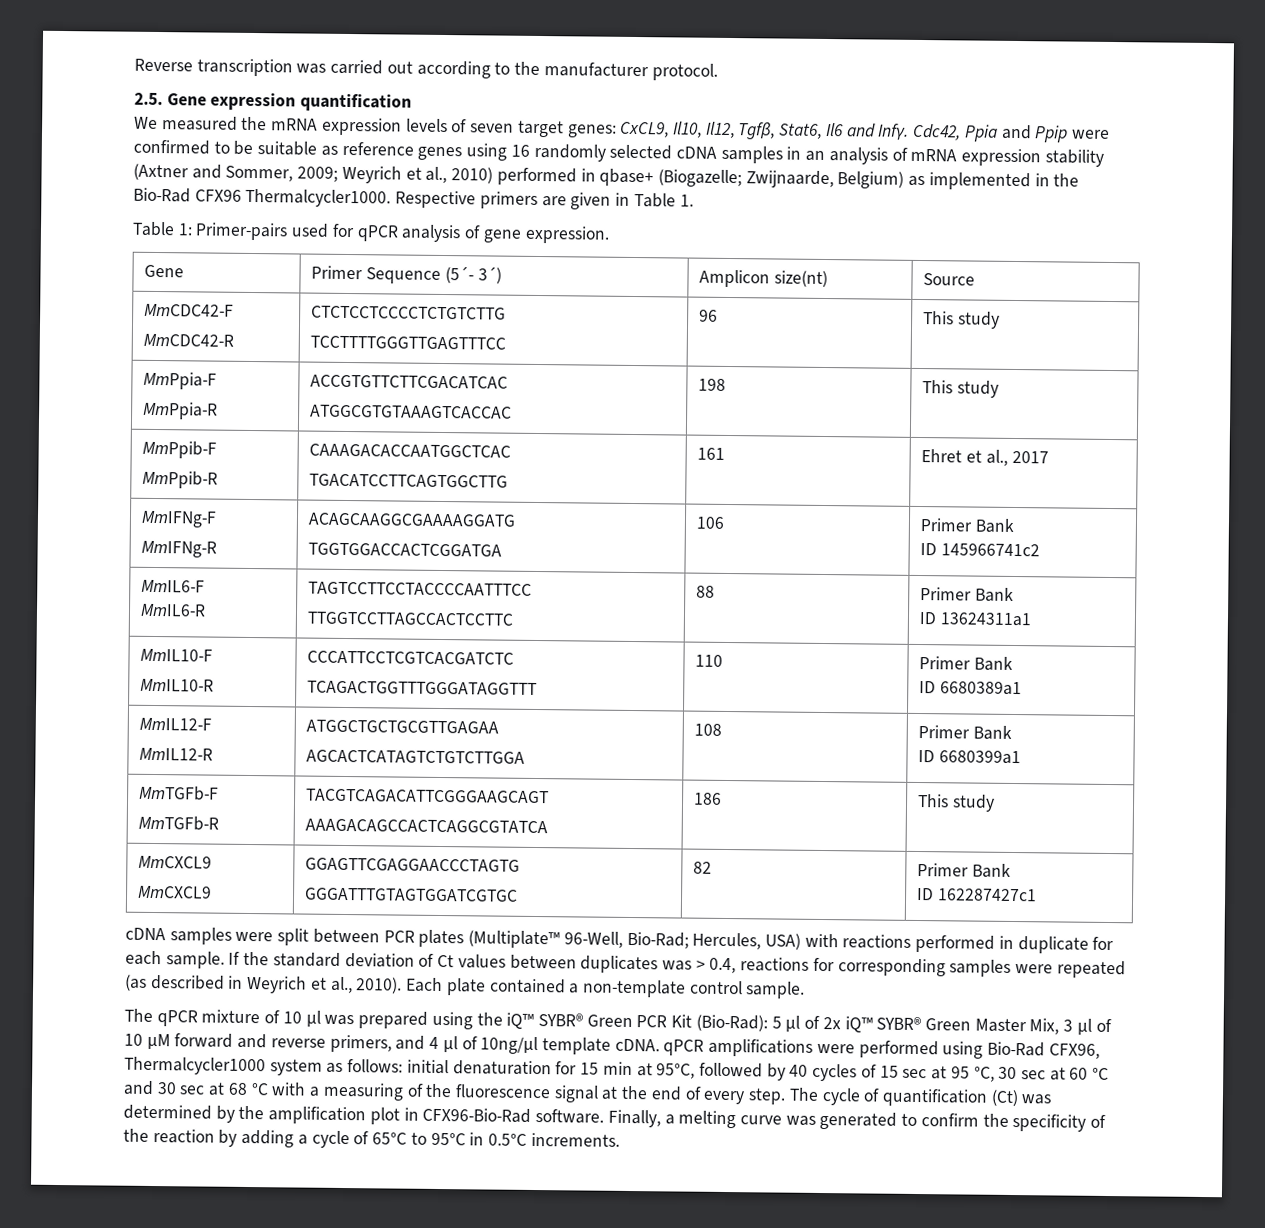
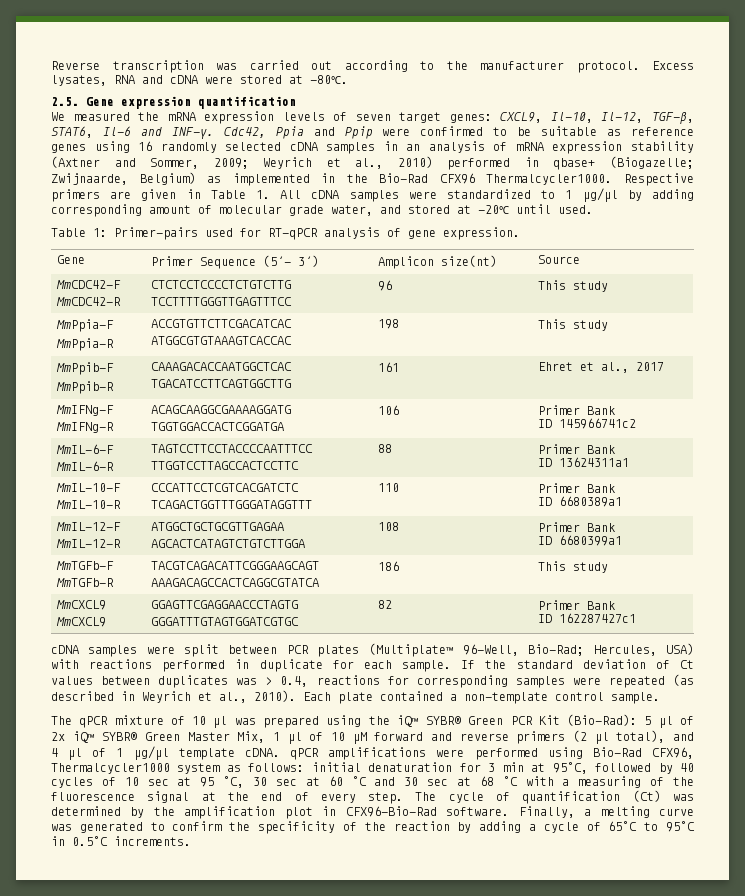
(718, 72) none -> [652,61,694,70] [51,75,348,86] Excess lysates, RNA and cDNA were stored at -80℃.
[619,121,910,140] CxCL9, Il10, Il12, Tgfβ, Stat6, Il6 and Infγ. -> [500,112,695,124] [51,126,214,139] CXCL9, Il-10, Il-12, TGF-β, STAT6, Il-6 and INF-γ.
(694, 200) none -> [280,188,695,202] [51,204,593,217] All cDNA samples were standardized to 1 μg/μl by adding corresponding amount of molecular grade water, and stored at -20℃ until used.
[356,225,399,242] qPCR -> [268,228,318,240] RT-qPCR
[141,579,206,593] [140,603,207,617] MmIL6-F // MmIL6-R -> [55,444,114,454] [55,461,114,471] MmIL-6-F // MmIL-6-R
[140,648,214,662] [140,678,215,692] MmIL10-F // MmIL10-R -> [55,483,121,492] [55,500,121,509] MmIL-10-F // MmIL-10-R
[139,717,213,731] [139,747,214,761] MmIL12-F // MmIL12-R -> [55,522,121,531] [55,539,121,548] MmIL-12-F // MmIL-12-R
[1063,1019,1074,1032] 3 -> [273,732,280,741] 1
[329,1034,392,1053] primers, -> [516,730,666,744] primers (2 μl total),
[480,1036,539,1055] 10ng/μl -> [116,746,169,760] 1 μg/μl
[580,1062,600,1075] 15 -> [488,763,496,772] 3
[879,1065,899,1078] 15 -> [124,777,139,786] 10

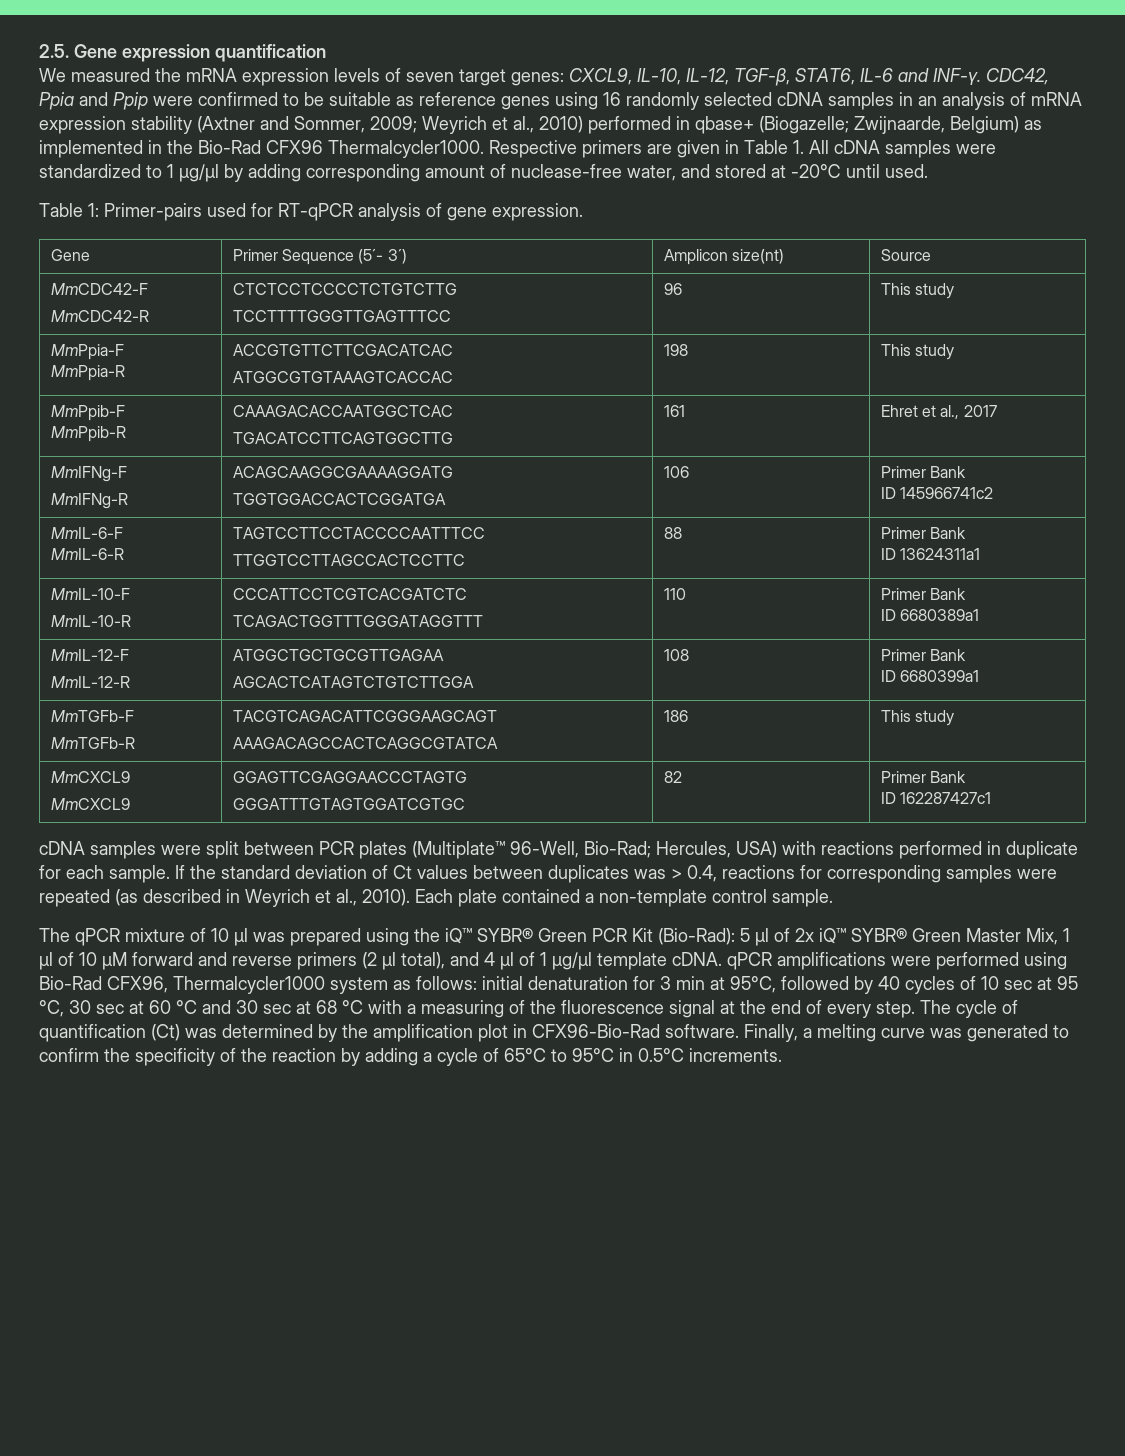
[51,60,694,73] [51,75,348,86] Reverse transcription was carried out according to the manufacturer protocol. Excess lysates, RNA and cDNA were stored at -80℃. // -> (39, 51) none
[550,112,644,123] Il-10, Il-12, -> [637,68,729,85] IL-10, IL-12,
[102,126,131,136] Il-6 -> [860,68,893,82] IL-6
[223,127,266,138] Cdc42, -> [986,68,1049,85] CDC42,
[219,205,324,216] molecular grade -> [511,164,622,178] nuclease-free

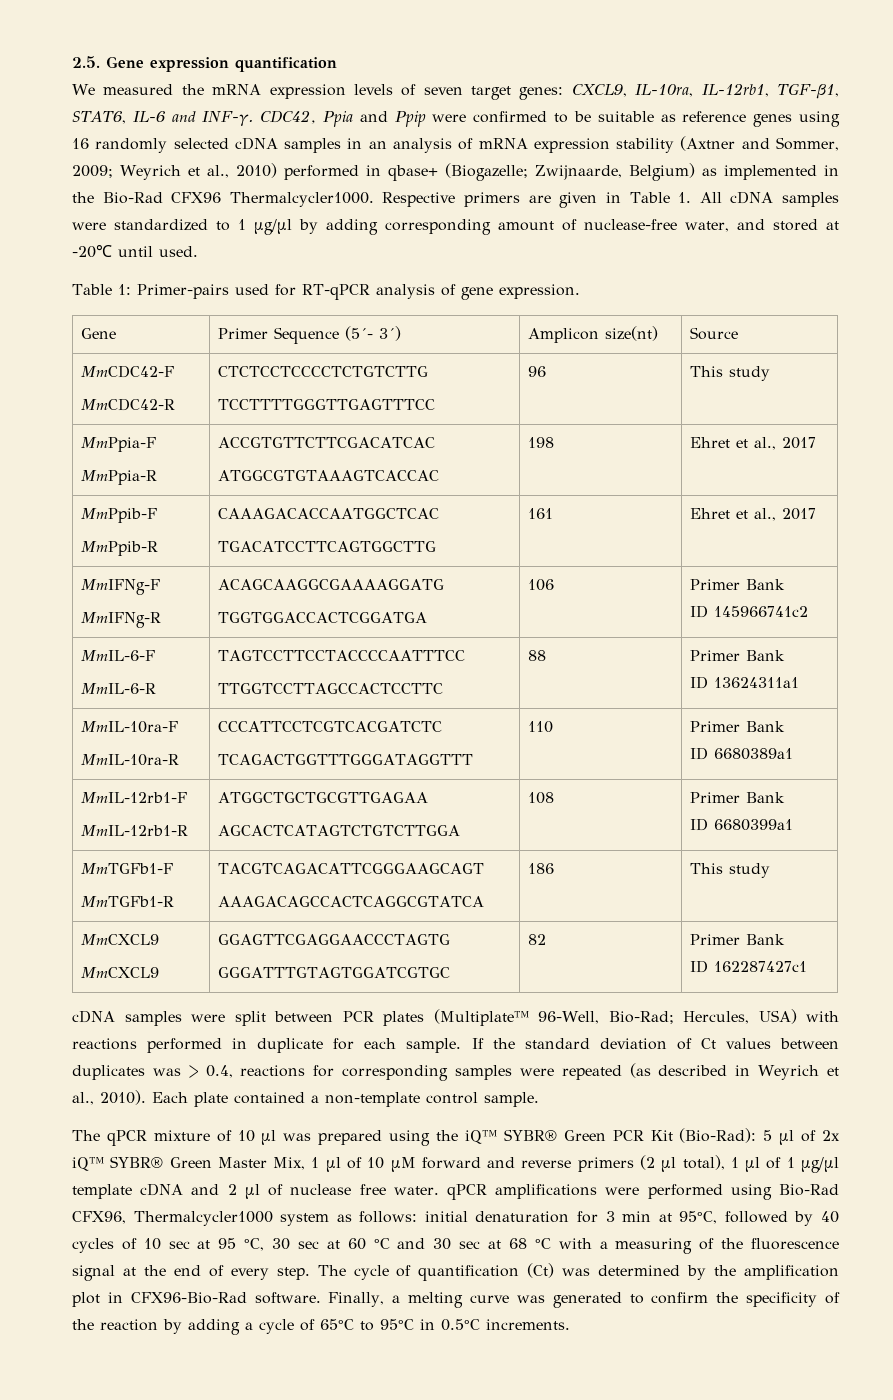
[637,68,790,86] IL-10, IL-12, TGF-β, -> [635,83,839,99] IL-10ra, IL-12rb1, TGF-β1,
[880,344,954,360] This study -> [689,437,816,450] Ehret et al., 2017
[50,588,130,600] [50,615,131,627] MmIL-10-F // MmIL-10-R -> [80,721,178,733] [80,754,179,766] MmIL-10ra-F // MmIL-10ra-R
[50,649,129,661] [50,676,130,688] MmIL-12-F // MmIL-12-R -> [80,792,187,803] [80,825,188,836] MmIL-12rb1-F // MmIL-12rb1-R
[50,710,134,722] [50,737,135,749] MmTGFb-F // MmTGFb-R -> [80,863,173,874] [80,896,174,907] MmTGFb1-F // MmTGFb1-R
[450,952,495,966] and 4 -> [730,1157,739,1168] 1
[672,952,722,966] cDNA. -> [140,1183,439,1199] cDNA and 2 μl of nuclease free water.

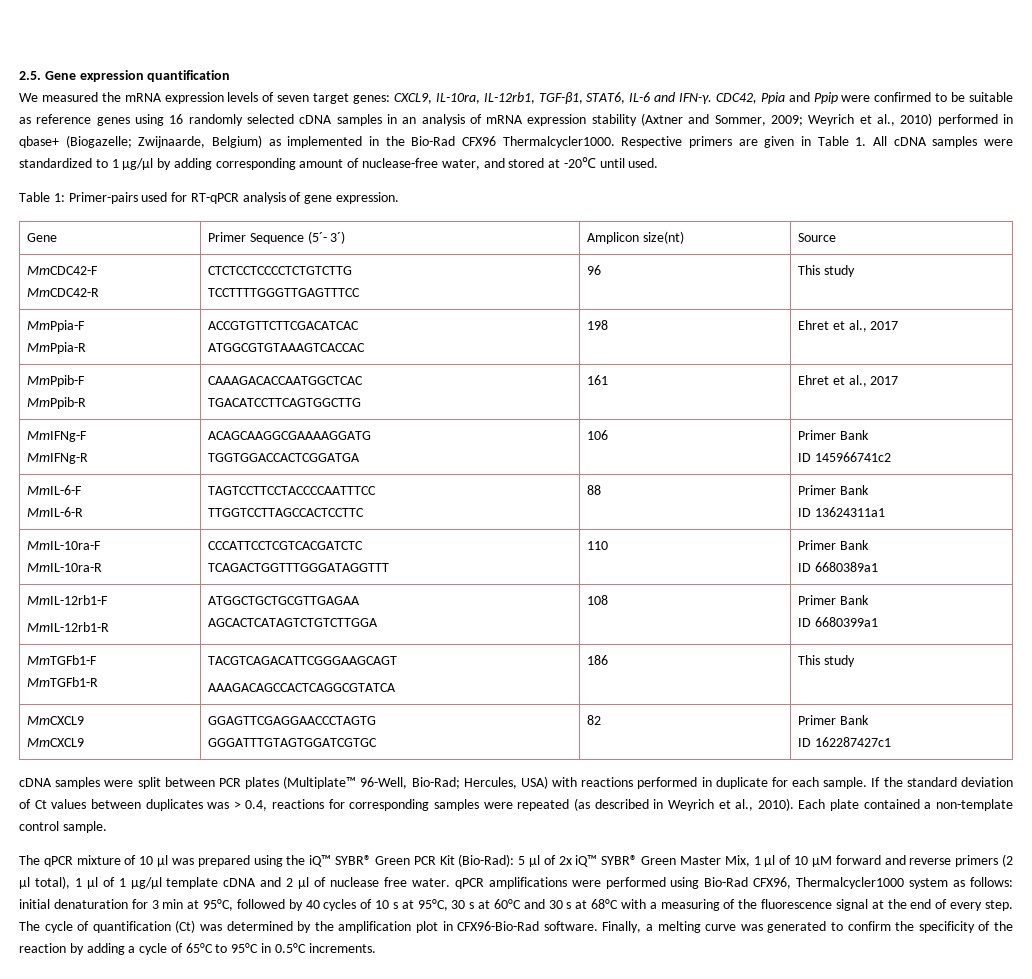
[202,111,254,126] INF-γ. -> [679,93,713,104] IFN-γ.
[168,1238,551,1251] sec at 95 °C, 30 sec at 60 °C and 30 sec at 68 °C -> [392,899,619,911] s at 95°C, 30 s at 60°C and 30 s at 68°C

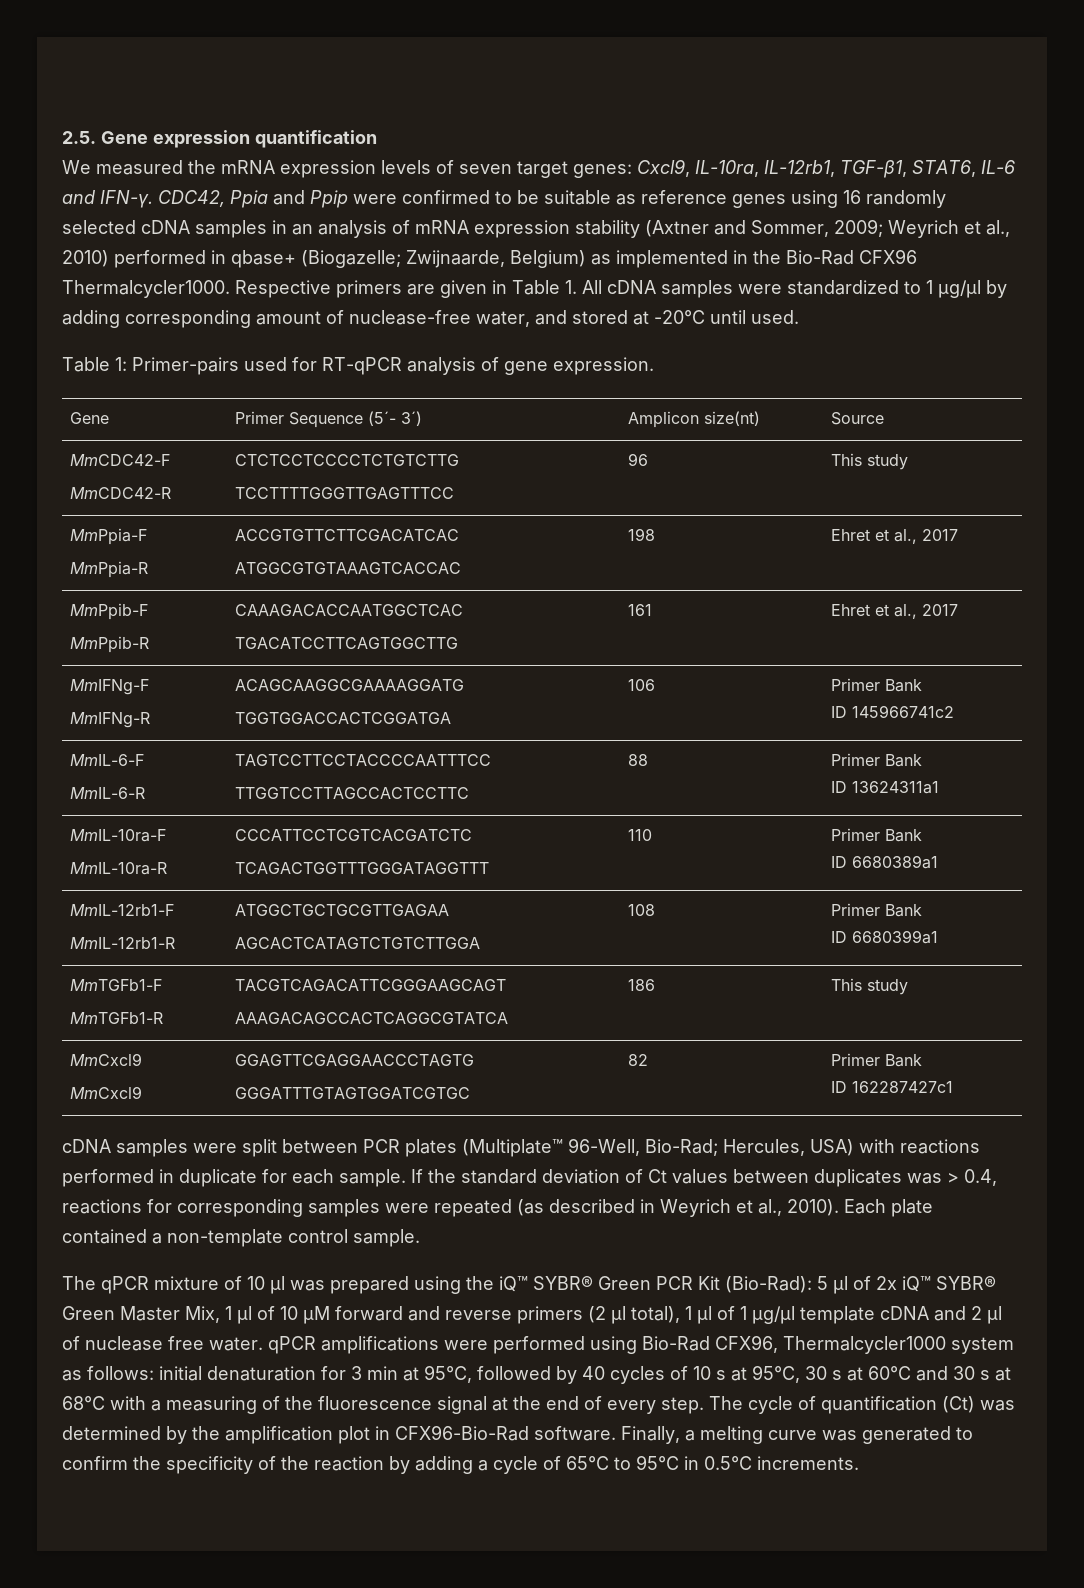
[393,93,432,104] CXCL9, -> [637,159,690,177] Cxcl9,
[27,716,85,725] [27,738,85,747] MmCXCL9 // MmCXCL9 -> [69,1053,142,1066] [69,1086,142,1099] MmCxcl9 // MmCxcl9

